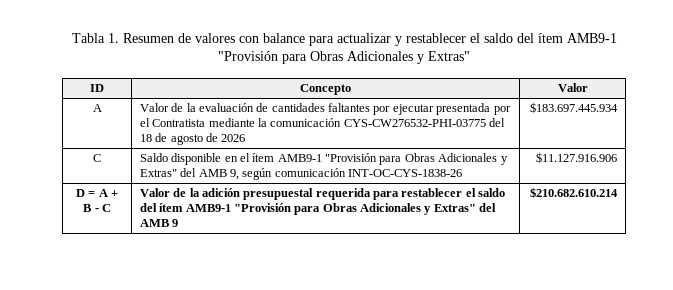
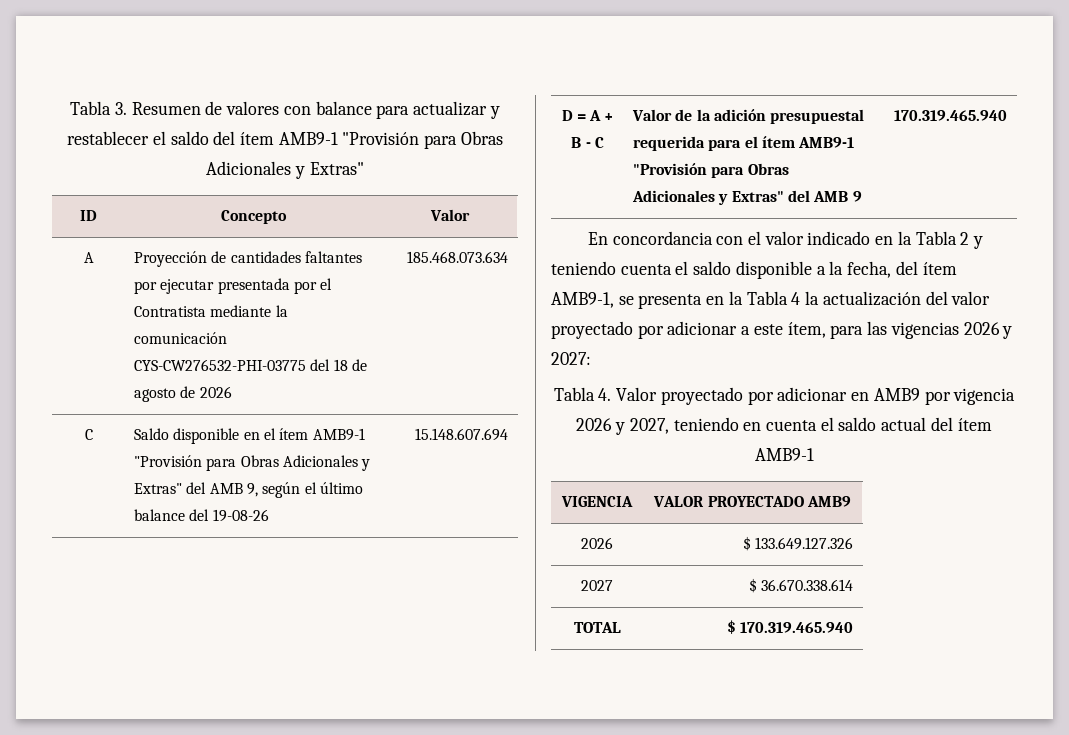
[71,33,119,43] Tabla 1. -> [70,101,127,115] Tabla 3.
[139,103,254,112] Valor de la evaluación -> [134,251,208,267] Proyección
[530,102,619,113] $183.697.445.934 -> [406,251,508,263] 185.468.073.634
[274,168,463,177] [536,152,618,163] comunicación INT-OC-CYS-1838-26 | $11.127.916.906 -> [304,482,363,494] [134,509,269,522] [414,428,508,441] el último balance del 19-08-26 | 15.148.607.694
[401,188,506,197] [139,203,157,212] restablecer el saldo del -> [744,136,758,148] el
[530,187,619,198] $210.682.610.214 -> [893,110,1007,121] [587,231,984,249] [551,261,957,279] [551,291,991,309] [551,321,1013,339] [551,352,591,365] [553,387,1016,405] [576,417,992,435] [754,448,814,461] [561,496,633,507] [653,496,851,507] [581,537,613,549] [742,536,853,551] [581,580,613,591] [748,578,853,593] [573,622,621,633] [726,620,853,634] 170.319.465.940 // En concordancia con el valor indicado en la Tabla 2 y teniendo cuenta el saldo disponible a la fecha, del ítem AMB9-1, se presenta en la Tabla 4 la actualización del valor proyectado por adicionar a este ítem, para las vigencias 2026 y 2027: // Tabla 4. Valor proyectado por adicionar en AMB9 por vigencia 2026 y 2027, teniendo en cuenta el saldo actual del ítem AMB9-1 // VIGENCIA | VALOR PROYECTADO AMB9 // 2026 | $ 133.649.127.326 // 2027 | $ 36.670.338.614 // TOTAL | $ 170.319.465.940

